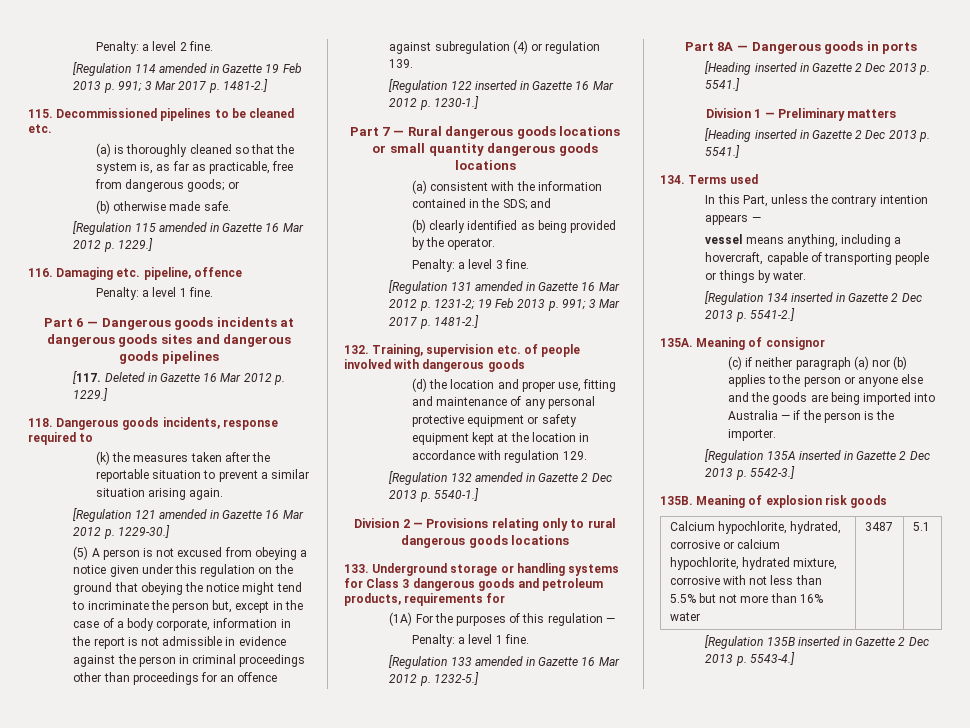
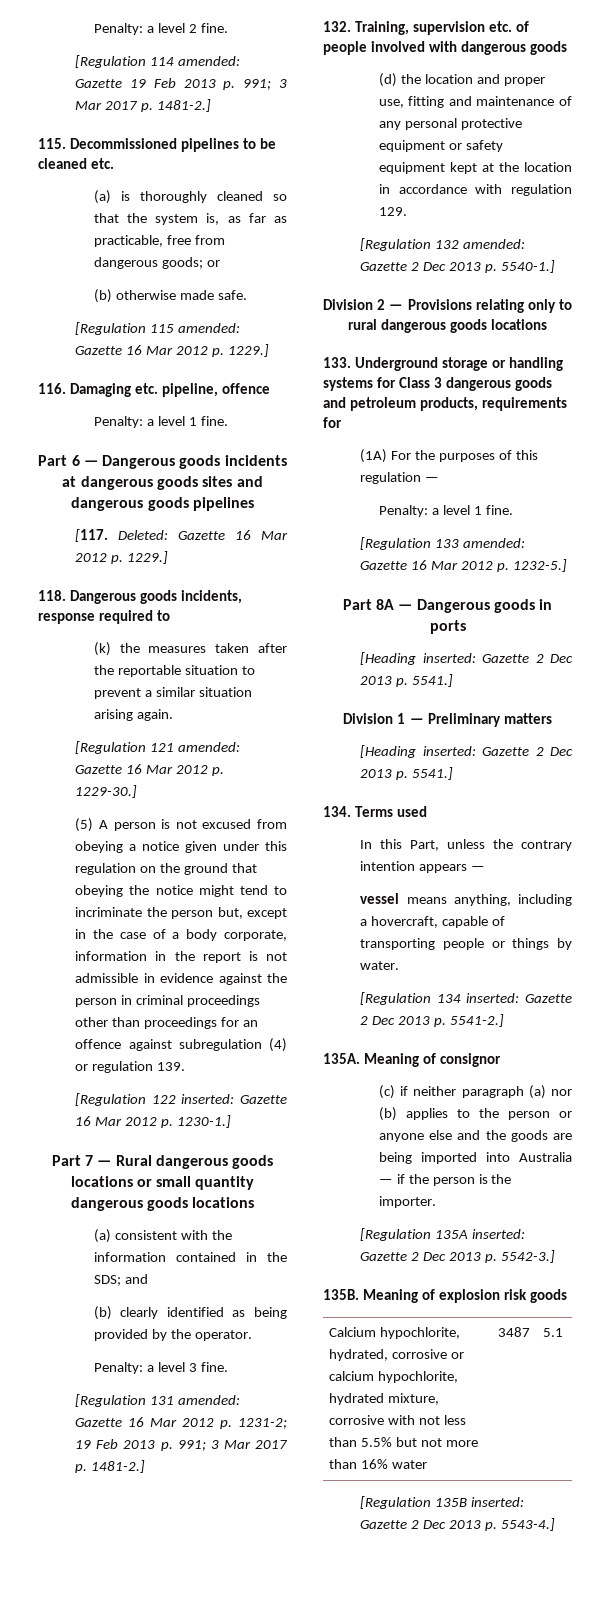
[158,63,219,73] amended in -> [178,56,241,66] amended:
[158,222,219,232] amended in -> [178,323,241,333] amended:
[104,372,157,382] Deleted in -> [118,530,169,540] Deleted:
[158,509,219,519] amended in -> [178,742,241,752] amended:
[474,80,529,90] inserted in -> [181,1094,235,1104] inserted:
[474,281,535,291] amended in -> [178,1395,241,1405] amended:
[474,472,535,482] amended in -> [463,239,526,249] amended:
[474,656,535,666] amended in -> [463,538,526,548] amended:
[754,62,809,72] inserted in -> [422,653,476,663] inserted:
[754,129,809,139] inserted in -> [422,746,476,756] inserted:
[790,292,845,302] inserted in -> [466,993,520,1003] inserted:
[798,450,853,460] inserted in -> [472,1229,526,1239] inserted:
[797,636,852,646] inserted in -> [471,1497,525,1507] inserted:

